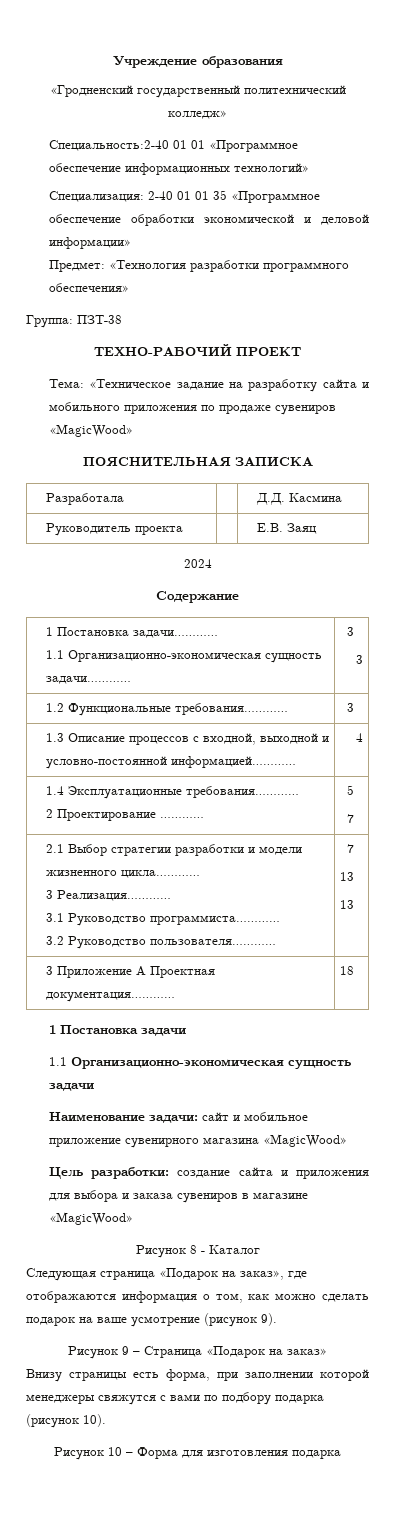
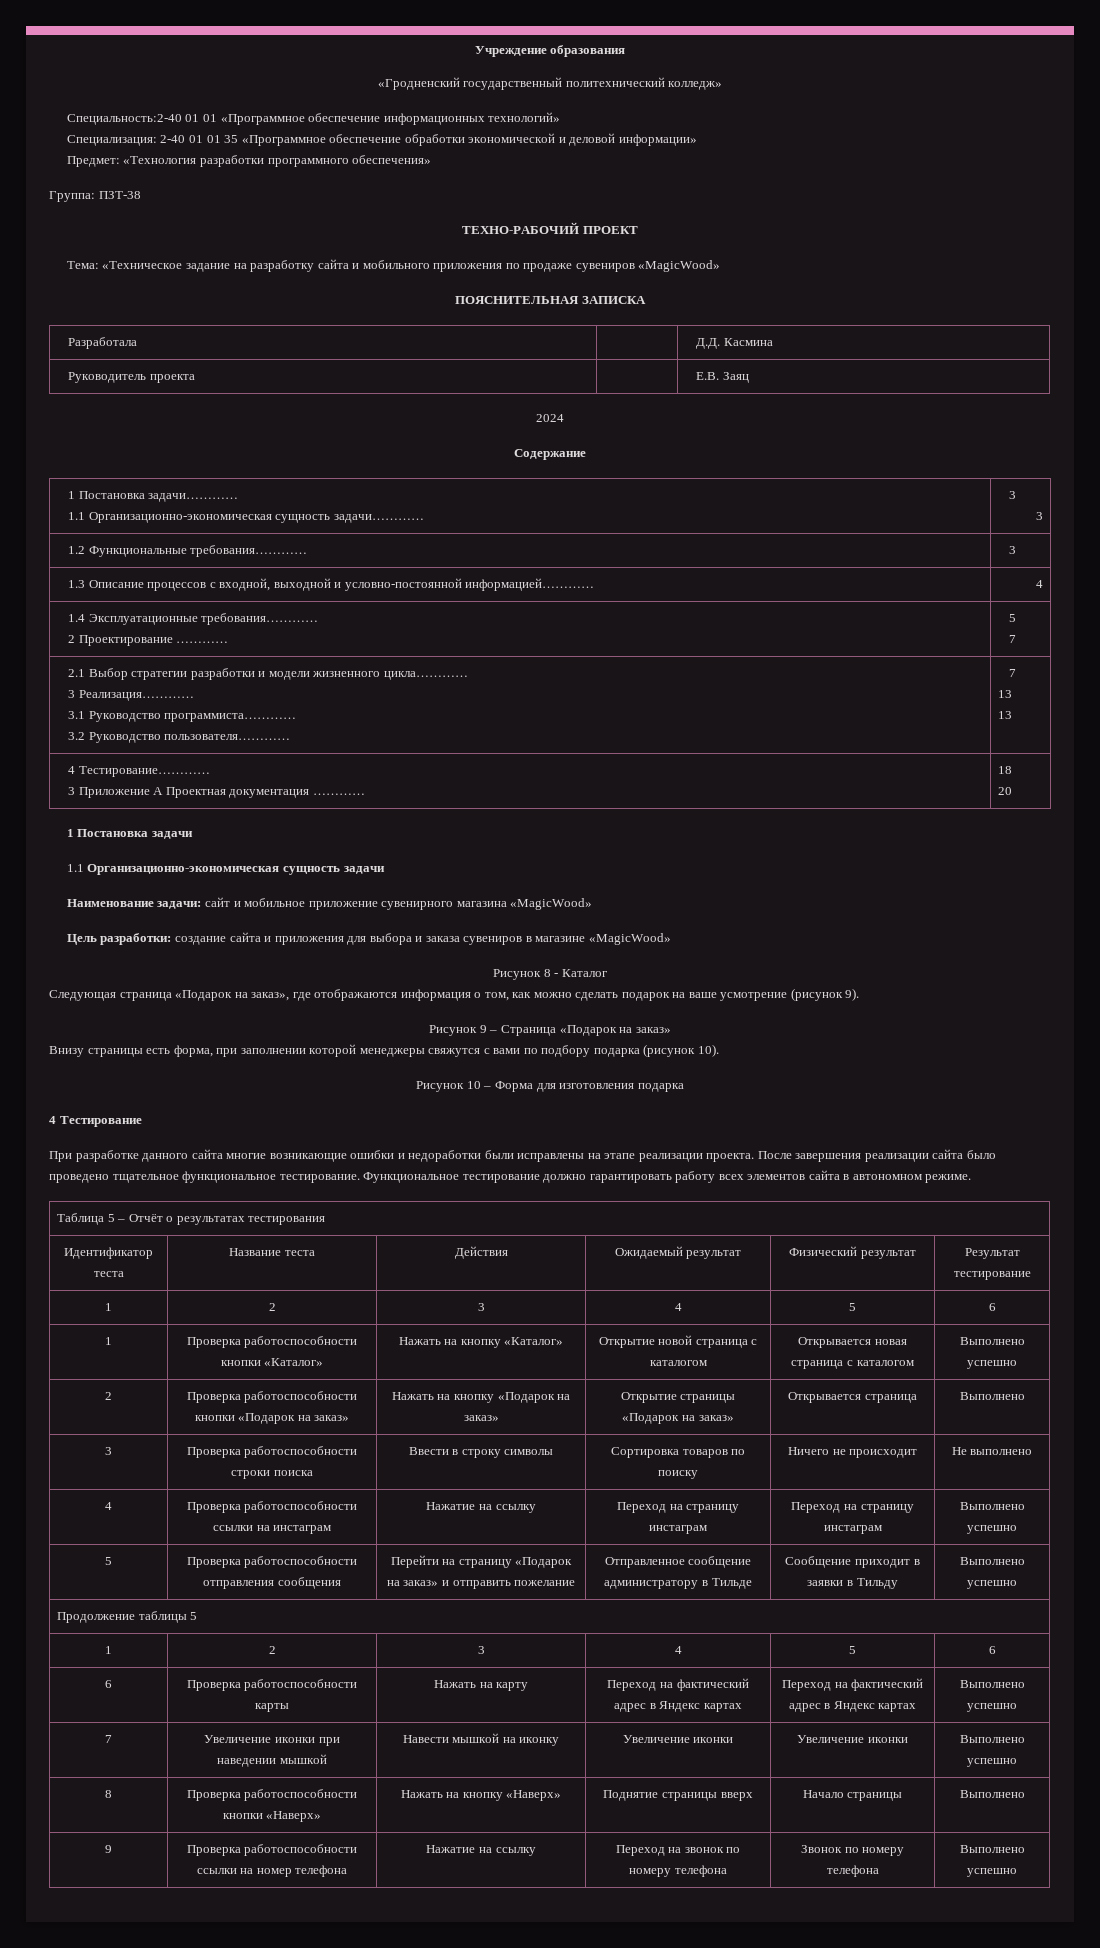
(354, 904) none -> [68,766,210,777] 4 Тестирование………… //
[45,991,175,1002] документация………… -> [229,789,365,798] документация …………
(354, 970) none -> [998,787,1013,795] // 20
(341, 1454) none -> [49,1116,142,1127] [49,1149,996,1162] [49,1170,972,1183] [57,1213,326,1225] [64,1247,153,1259] [93,1271,124,1277] [229,1248,315,1256] [454,1246,508,1259] [614,1246,742,1259] [789,1246,916,1259] [964,1248,1020,1259] [953,1271,1031,1280] [105,1303,112,1311] [268,1303,276,1311] [477,1303,485,1311] [674,1303,682,1311] [849,1303,856,1311] [988,1303,996,1311] [105,1337,112,1345] [186,1336,358,1348] [220,1358,324,1366] [398,1337,564,1348] [598,1335,758,1348] [649,1360,707,1366] [798,1337,907,1348] [791,1360,914,1369] [959,1337,1025,1345] [967,1360,1017,1369] [105,1392,112,1400] [186,1391,358,1403] [194,1413,350,1424] [391,1392,571,1403] [463,1415,499,1421] [620,1392,736,1403] [622,1413,734,1424] [788,1392,917,1403] [959,1392,1025,1400] [105,1447,112,1455] [186,1446,358,1458] [231,1470,313,1479] [408,1447,554,1458] [610,1447,746,1458] [658,1470,698,1479] [787,1447,918,1458] [951,1447,1033,1455] [105,1502,112,1510] [186,1501,358,1513] [212,1525,332,1534] [426,1502,536,1513] [616,1502,740,1513] [649,1525,707,1534] [791,1502,914,1513] [823,1525,882,1534] [959,1502,1025,1510] [967,1525,1017,1534] [105,1557,112,1565] [186,1556,358,1568] [203,1577,341,1589] [390,1555,573,1568] [386,1580,576,1589] [604,1556,752,1568] [604,1578,752,1589] [785,1556,920,1568] [807,1578,898,1589] [959,1557,1025,1565] [967,1580,1017,1589] [57,1611,198,1623] [105,1646,112,1654] [268,1646,276,1654] [477,1646,485,1654] [674,1646,682,1654] [849,1646,856,1654] [988,1646,996,1654] [105,1680,112,1688] [186,1679,358,1691] [255,1703,289,1712] [433,1680,529,1691] [607,1678,749,1691] [614,1701,742,1712] [781,1678,924,1691] [788,1701,917,1712] [959,1680,1025,1688] [967,1703,1017,1712] [105,1735,112,1743] [204,1735,340,1746] [217,1754,327,1767] [402,1733,560,1746] [622,1735,734,1743] [797,1735,908,1743] [959,1735,1025,1743] [967,1758,1017,1767] [105,1790,112,1798] [186,1789,358,1801] [222,1811,322,1822] [400,1790,562,1801] [603,1790,753,1801] [802,1790,903,1801] [959,1790,1025,1798] [105,1845,112,1853] [186,1844,358,1856] [196,1865,348,1877] [426,1845,536,1856] [615,1845,741,1856] [629,1865,727,1877] [800,1845,905,1856] [826,1865,879,1877] [959,1845,1025,1853] [967,1868,1017,1877] // 4 Тестирование // При разработке данного сайта многие возникающие ошибки и недоработки были исправлены на этапе реализации проекта. После завершения реализации сайта было проведено тщательное функциональное тестирование. Функциональное тестирование должно гарантировать работу всех элементов сайта в автономном режиме. // Таблица 5 – Отчёт о результатах тестирования // Идентификатор теста | Название теста | Действия | Ожидаемый результат | Физический результат | Результат тестирование // 1 | 2 | 3 | 4 | 5 | 6 // 1 | Проверка работоспособности кнопки «Каталог» | Нажать на кнопку «Каталог» | Открытие новой страница с каталогом | Открывается новая страница с каталогом | Выполнено успешно // 2 | Проверка работоспособности кнопки «Подарок на заказ» | Нажать на кнопку «Подарок на заказ» | Открытие страницы «Подарок на заказ» | Открывается страница | Выполнено // 3 | Проверка работоспособности строки поиска | Ввести в строку символы | Сортировка товаров по поиску | Ничего не происходит | Не выполнено // 4 | Проверка работоспособности ссылки на инстаграм | Нажатие на ссылку | Переход на страницу инстаграм | Переход на страницу инстаграм | Выполнено успешно // 5 | Проверка работоспособности отправления сообщения | Перейти на страницу «Подарок на заказ» и отправить пожелание | Отправленное сообщение администратору в Тильде | Сообщение приходит в заявки в Тильду | Выполнено успешно // Продолжение таблицы 5 // 1 | 2 | 3 | 4 | 5 | 6 // 6 | Проверка работоспособности карты | Нажать на карту | Переход на фактический адрес в Яндекс картах | Переход на фактический адрес в Яндекс картах | Выполнено успешно // 7 | Увеличение иконки при наведении мышкой | Навести мышкой на иконку | Увеличение иконки | Увеличение иконки | Выполнено успешно // 8 | Проверка работоспособности кнопки «Наверх» | Нажать на кнопку «Наверх» | Поднятие страницы вверх | Начало страницы | Выполнено // 9 | Проверка работоспособности ссылки на номер телефона | Нажатие на ссылку | Переход на звонок по номеру телефона | Звонок по номеру телефона | Выполнено успешно

